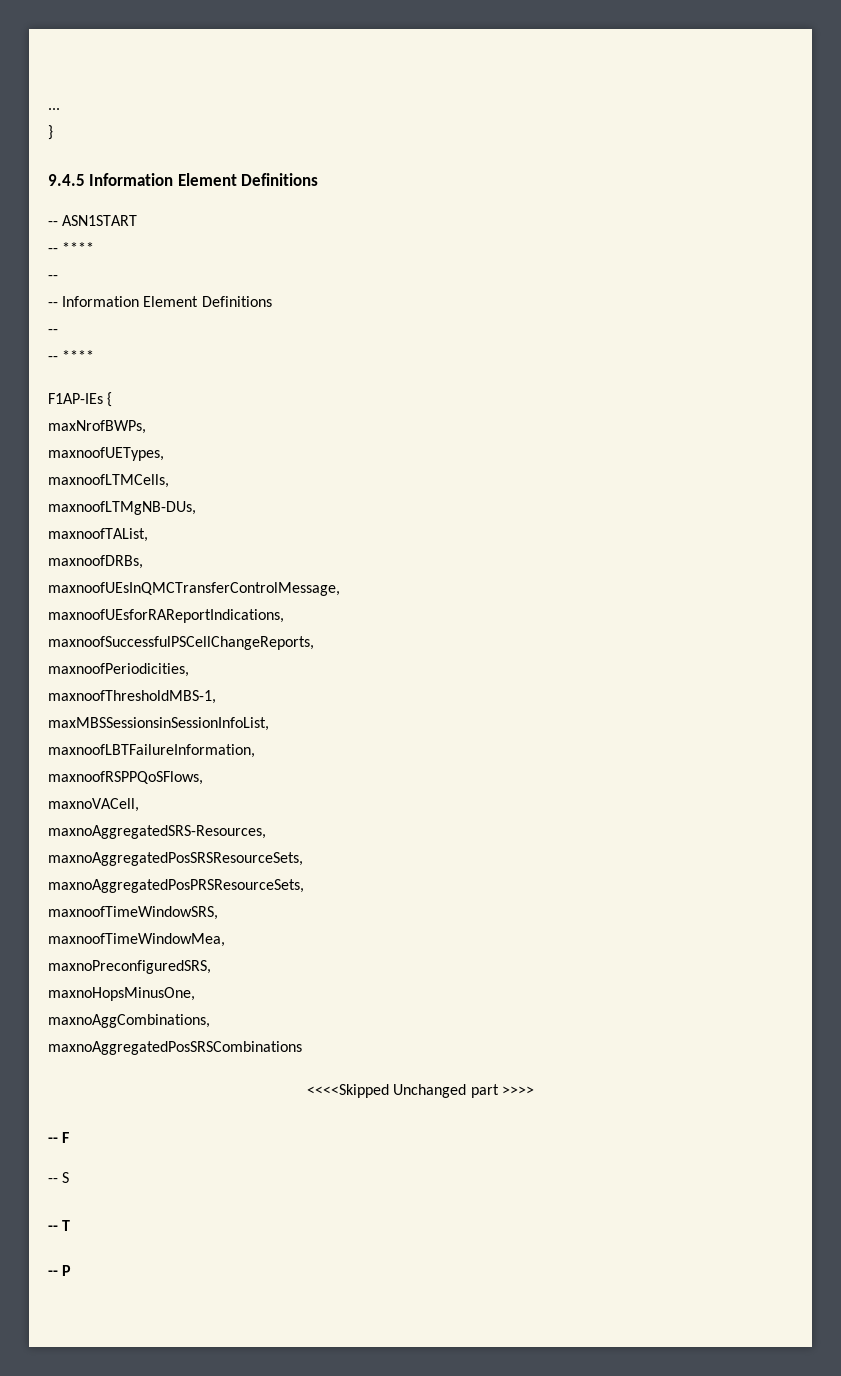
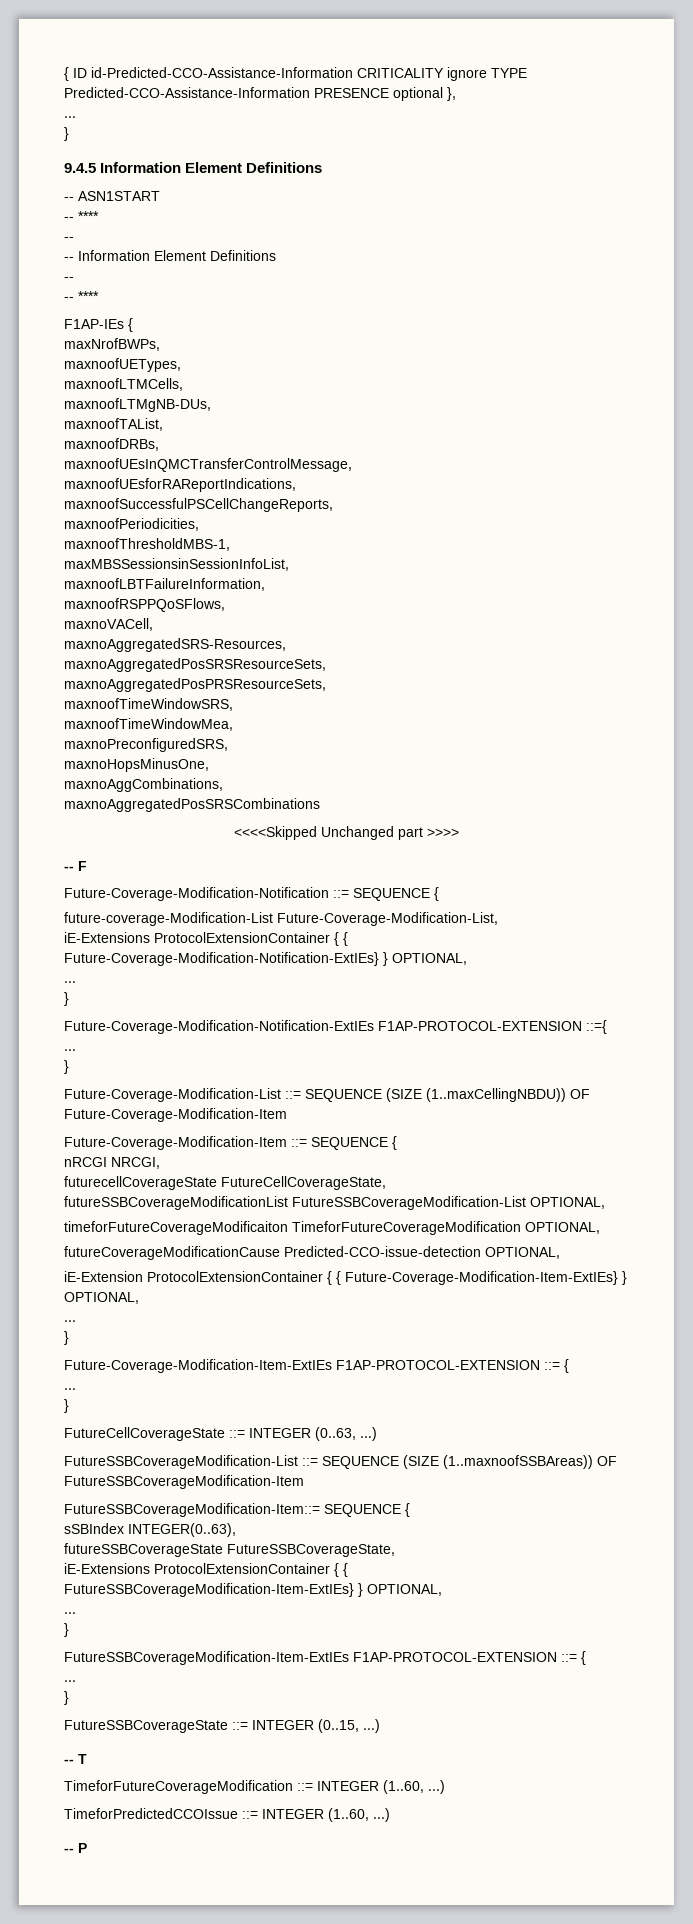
(48, 109) none -> [64,67,527,81] [64,87,456,101] { ID id-Predicted-CCO-Assistance-Information CRITICALITY ignore TYPE Predicted-CCO-Assistance-Information PRESENCE optional }, //
[48,1172,70,1183] [48,1220,71,1231] -- S // -- T -> [64,887,439,901] [64,912,498,926] [64,932,348,946] [64,952,467,966] [64,981,76,983] [64,992,69,1006] [64,1020,607,1034] [64,1049,76,1051] [64,1060,69,1074] [64,1088,590,1102] [64,1108,287,1122] [64,1136,397,1150] [64,1157,160,1169] [64,1176,386,1190] [64,1196,605,1210] [64,1221,600,1235] [64,1246,560,1260] [64,1271,627,1285] [64,1292,139,1304] [64,1320,76,1322] [64,1331,69,1345] [64,1359,569,1373] [64,1388,76,1390] [64,1399,69,1413] [64,1427,377,1441] [64,1455,617,1469] [64,1475,304,1489] [64,1503,410,1517] [64,1523,236,1537] [64,1543,395,1557] [64,1563,348,1577] [64,1583,442,1597] [64,1612,76,1614] [64,1623,69,1637] [64,1651,586,1665] [64,1680,76,1682] [64,1691,69,1705] [64,1719,380,1733] [64,1754,87,1764] [64,1780,445,1794] [64,1808,390,1822] Future-Coverage-Modification-Notification ::= SEQUENCE { // future-coverage-Modification-List Future-Coverage-Modification-List, // iE-Extensions ProtocolExtensionContainer { { Future-Coverage-Modification-Notification-ExtIEs} } OPTIONAL, // ... // } // Future-Coverage-Modification-Notification-ExtIEs F1AP-PROTOCOL-EXTENSION ::={ // ... // } // Future-Coverage-Modification-List ::= SEQUENCE (SIZE (1..maxCellingNBDU)) OF Future-Coverage-Modification-Item // Future-Coverage-Modification-Item ::= SEQUENCE { // nRCGI NRCGI, // futurecellCoverageState FutureCellCoverageState, // futureSSBCoverageModificationList FutureSSBCoverageModification-List OPTIONAL, // timeforFutureCoverageModificaiton TimeforFutureCoverageModification OPTIONAL, // futureCoverageModificationCause Predicted-CCO-issue-detection OPTIONAL, // iE-Extension ProtocolExtensionContainer { { Future-Coverage-Modification-Item-ExtIEs} } OPTIONAL, // ... // } // Future-Coverage-Modification-Item-ExtIEs F1AP-PROTOCOL-EXTENSION ::= { // ... // } // FutureCellCoverageState ::= INTEGER (0..63, ...) // FutureSSBCoverageModification-List ::= SEQUENCE (SIZE (1..maxnoofSSBAreas)) OF FutureSSBCoverageModification-Item // FutureSSBCoverageModification-Item::= SEQUENCE { // sSBIndex INTEGER(0..63), // futureSSBCoverageState FutureSSBCoverageState, // iE-Extensions ProtocolExtensionContainer { { FutureSSBCoverageModification-Item-ExtIEs} } OPTIONAL, // ... // } // FutureSSBCoverageModification-Item-ExtIEs F1AP-PROTOCOL-EXTENSION ::= { // ... // } // FutureSSBCoverageState ::= INTEGER (0..15, ...) // -- T // TimeforFutureCoverageModification ::= INTEGER (1..60, ...) // TimeforPredictedCCOIssue ::= INTEGER (1..60, ...)

